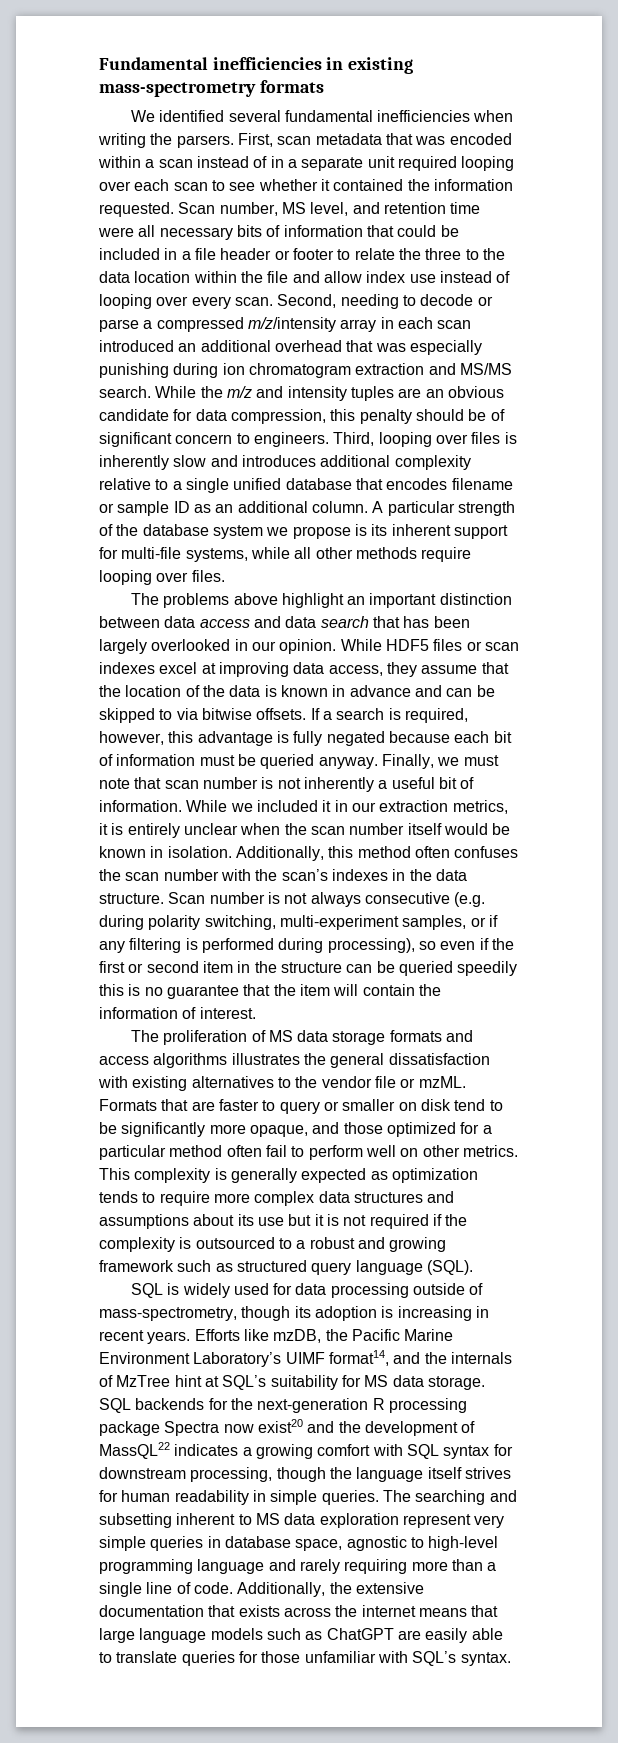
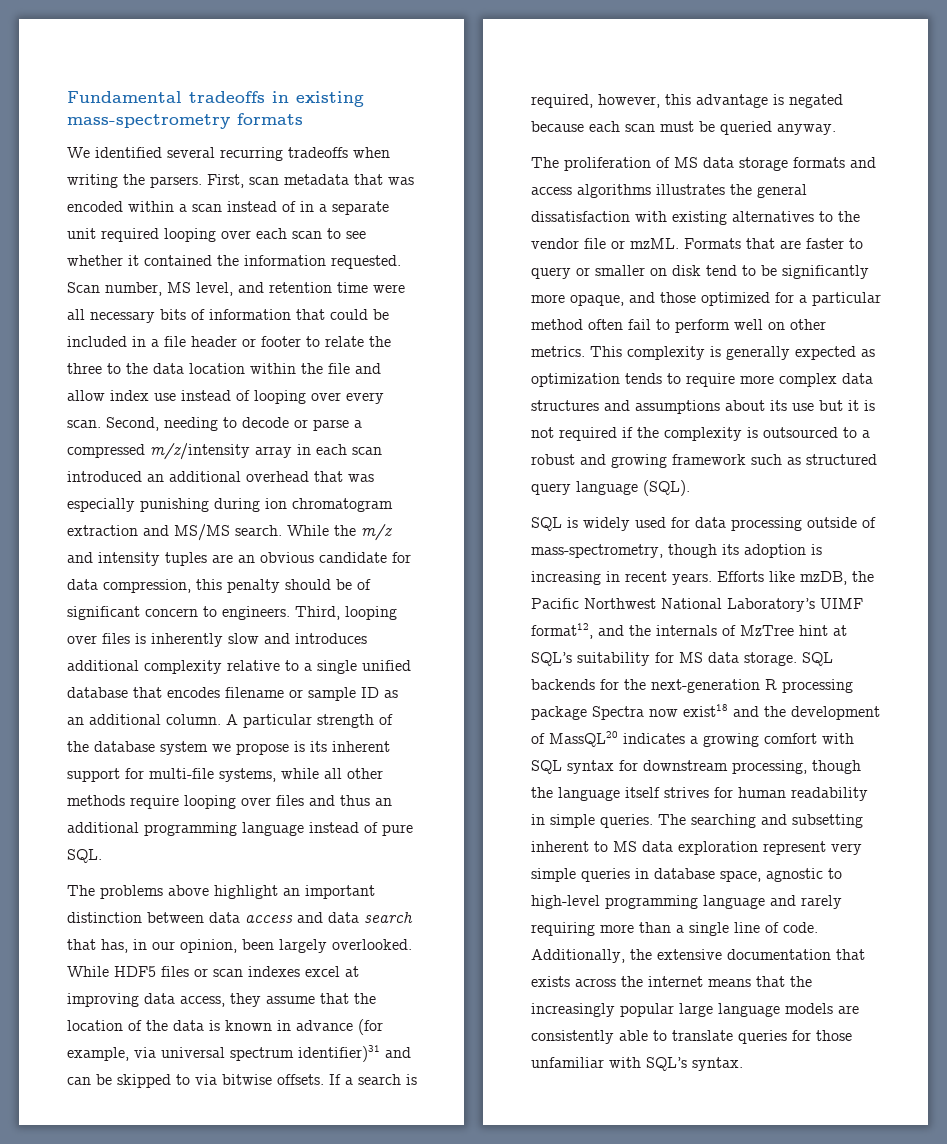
[212,57,322,70] inefficiencies -> [189,91,265,103] tradeoffs
[284,110,471,122] fundamental inefficiencies -> [220,147,348,161] recurring tradeoffs
[191,570,225,582] files. -> [276,795,392,806] [67,822,413,836] [67,849,102,863] files and thus an additional programming language instead of pure SQL.
[403,616,470,628] [99,639,337,654] has been largely overlooked in our opinion. -> [101,939,412,953] has, in our opinion, been largely overlooked.
(411, 691) none -> [358,1019,383,1035] [67,1045,380,1062] (for example, via universal spectrum identifier)31
[293,731,323,746] fully -> (784, 99) none
[493,731,512,743] [99,754,196,766] bit of information -> [625,124,655,132] scan
[381,754,499,769] [99,777,475,792] [99,800,508,814] [99,823,511,838] [99,846,519,861] [99,869,467,881] [99,892,486,907] [99,915,498,930] [99,938,514,953] [99,961,518,976] [99,984,441,999] [99,1007,256,1019] Finally, we must note that scan number is not inherently a useful bit of information. While we included it in our extraction metrics, it is entirely unclear when the scan number itself would be known in isolation. Additionally, this method often confuses the scan number with the scan’s indexes in the data structure. Scan number is not always consecutive (e.g. during polarity switching, multi-experiment samples, or if any filtering is performed during processing), so even if the first or second item in the structure can be queried speedily this is no guarantee that the item will contain the information of interest. -> (836, 129) none
[404,1329,454,1341] [99,1352,190,1364] Marine Environment -> [584,598,722,609] Northwest National
[328,1350,389,1366] format14, -> [531,623,593,639] format12,
[257,1419,303,1433] exist20 -> [683,704,728,717] exist18
[99,1442,170,1459] MassQL22 -> [549,731,618,747] MassQL20
[99,1628,468,1643] large language models such as ChatGPT are easily -> [790,976,812,987] [531,1003,859,1017] [531,1030,614,1044] the increasingly popular large language models are consistently

